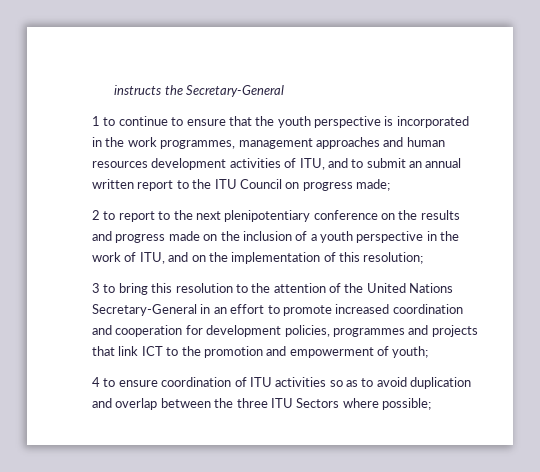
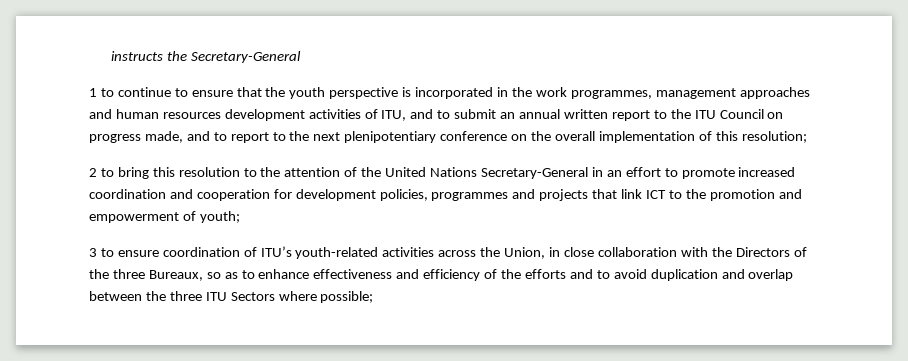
[356,179,390,191] [92,210,100,220] made; // 2 -> [144,131,210,143] made, and
[420,210,460,220] [92,231,460,243] [92,252,228,264] results and progress made on the inclusion of a youth perspective in the work of ITU, and on the -> [554,131,595,141] overall
[92,283,100,293] 3 -> [89,168,97,177] 2
[92,377,100,387] 4 -> [89,248,97,257] 3
[249,377,358,387] ITU activities so as -> [260,246,807,259] [89,269,593,281] ITU’s youth-related activities across the Union, in close collaboration with the Directors of the three Bureaux, so as to enhance effectiveness and efficiency of the efforts and

